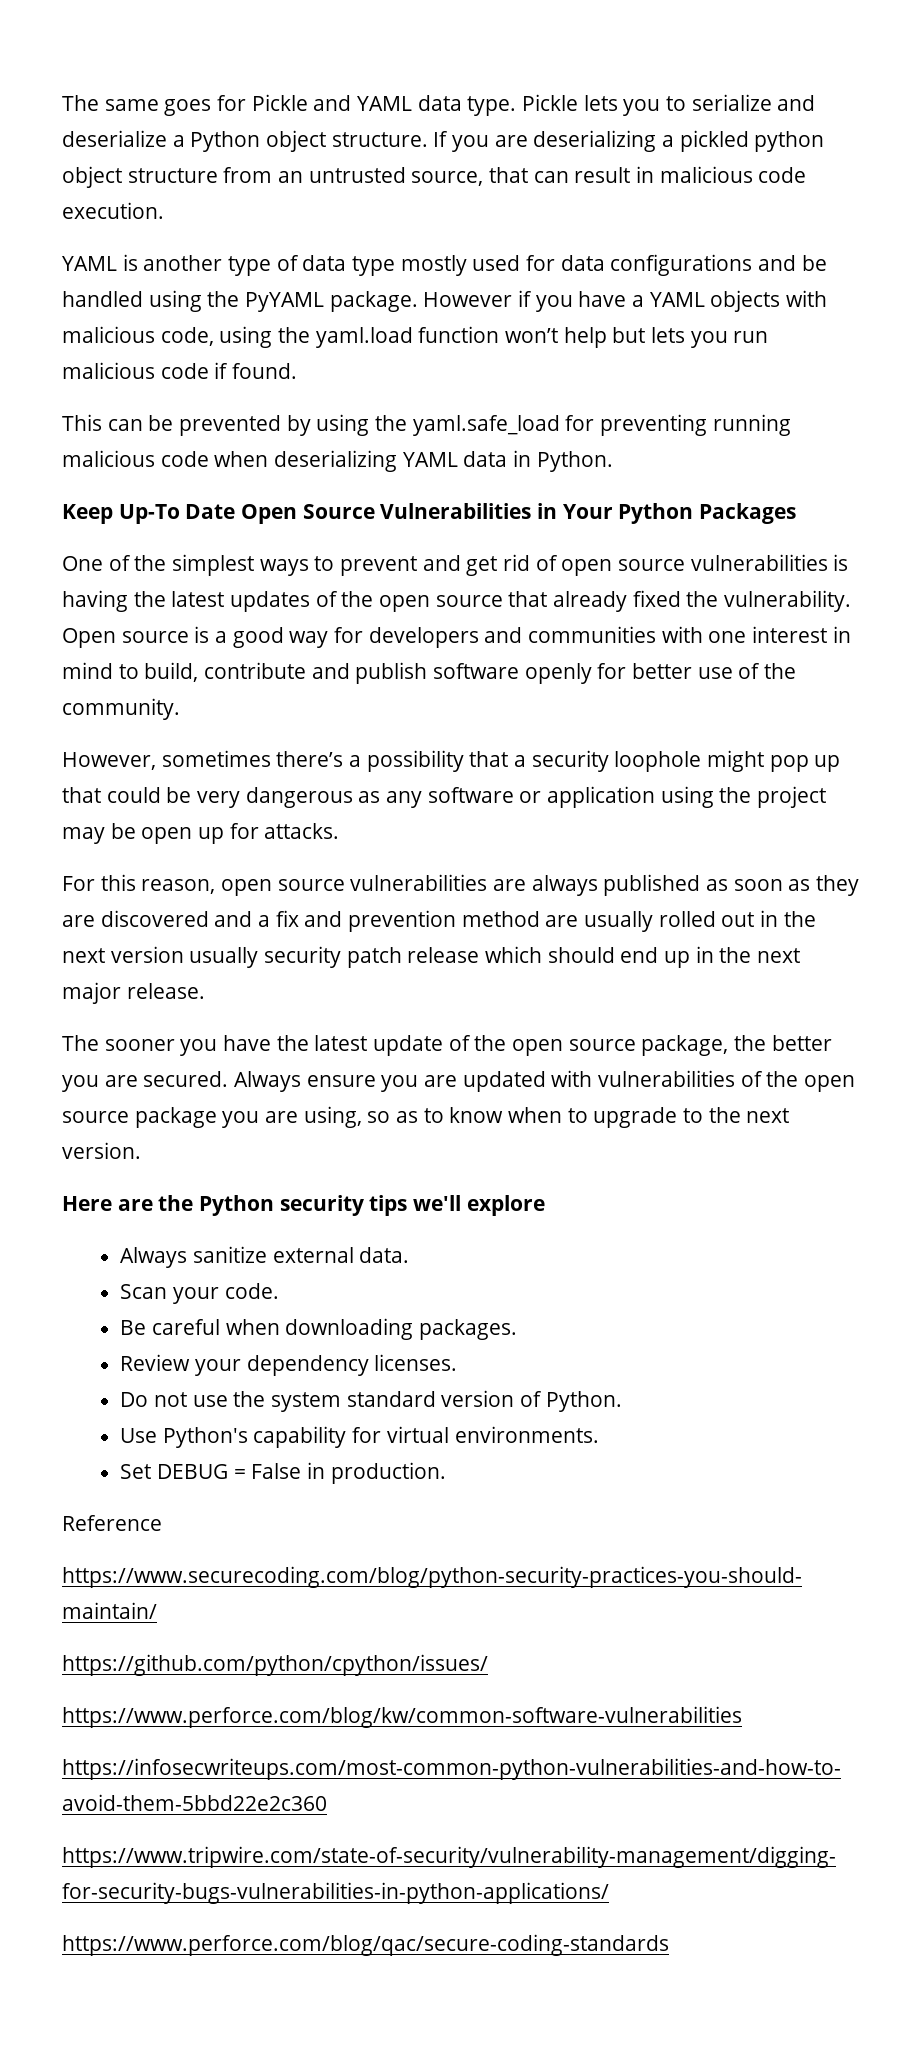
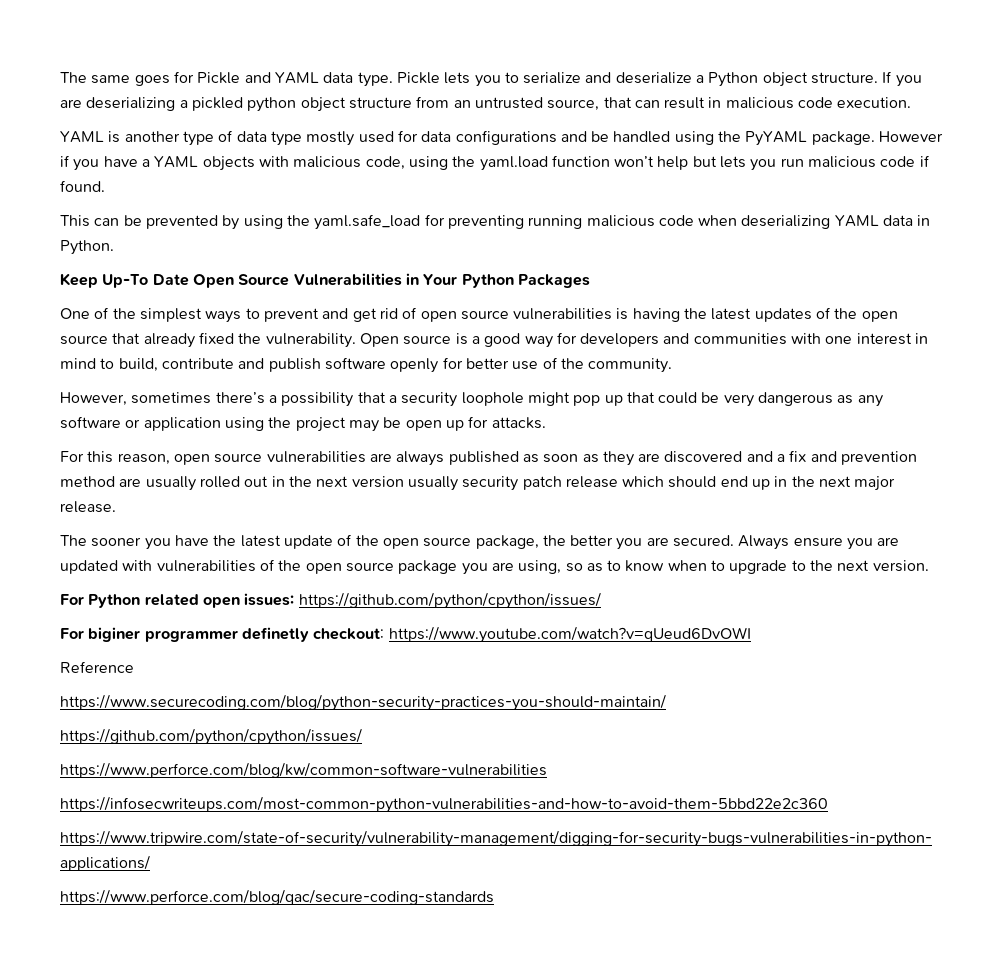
[62,1195,545,1216] [120,1246,410,1268] [120,1283,279,1304] [120,1318,517,1340] [120,1354,458,1376] [120,1390,622,1412] [120,1426,599,1448] [120,1462,446,1484] Here are the Python security tips we'll explore // Always sanitize external data. // Scan your code. // Be careful when downloading packages. // Review your dependency licenses. // Do not use the system standard version of Python. // Use Python's capability for virtual environments. // Set DEBUG = False in production. -> [60,592,601,609] [60,626,751,643] For Python related open issues: https://github.com/python/cpython/issues/ // For biginer programmer definetly checkout: https://www.youtube.com/watch?v=qUeud6DvOWI

